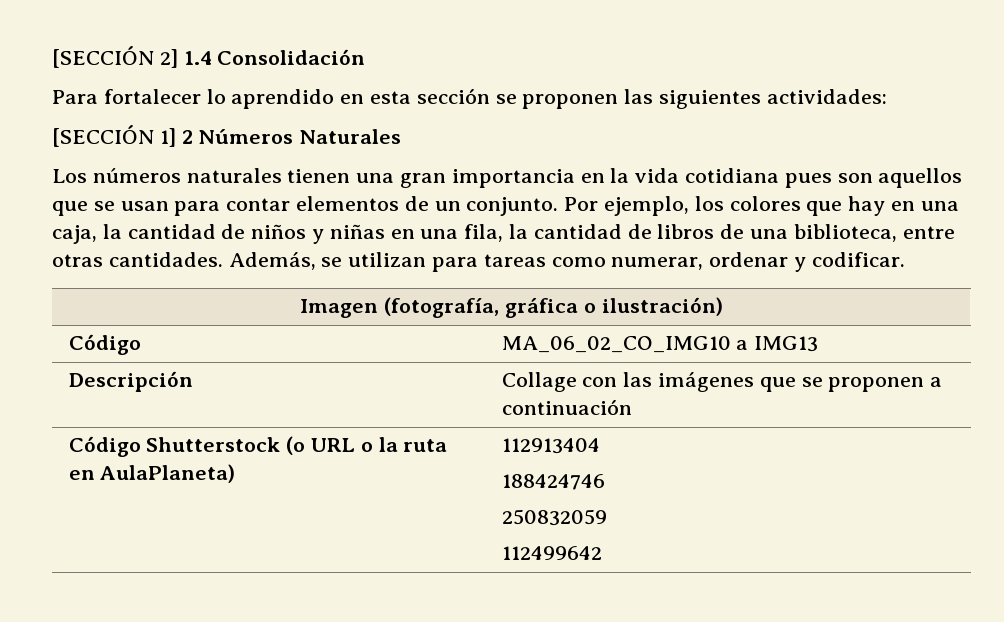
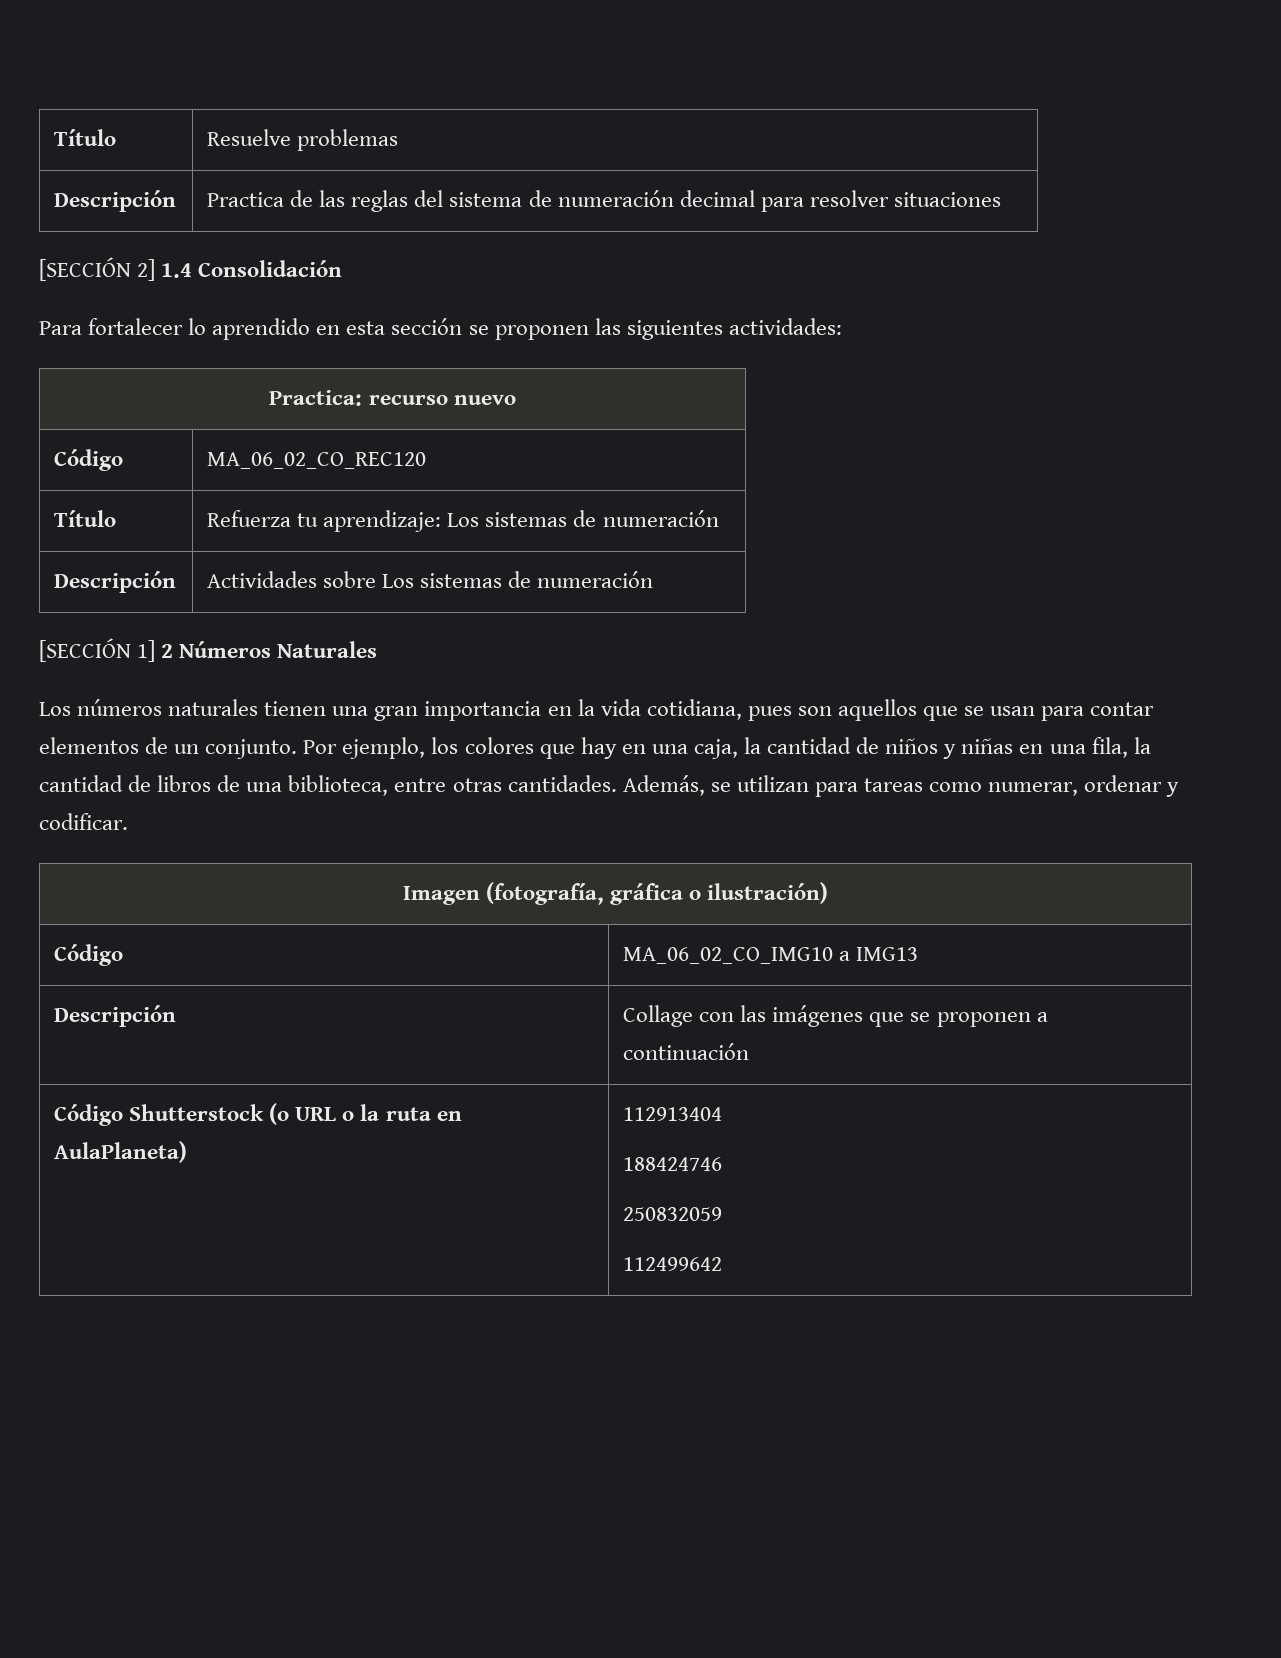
(52, 57) none -> [54,129,117,146] [207,129,399,151] [54,190,177,212] [207,190,1001,212] Título | Resuelve problemas // Descripción | Practica de las reglas del sistema de numeración decimal para resolver situaciones //
(887, 96) none -> [269,390,516,406] [54,449,124,471] [207,452,427,469] [54,510,117,527] [207,510,719,532] [54,571,177,593] [207,571,654,588] // Practica: recurso nuevo // Código | MA_06_02_CO_REC120 // Título | Refuerza tu aprendizaje: Los sistemas de numeración // Descripción | Actividades sobre Los sistemas de numeración
[685,168,780,183] cotidiana -> [646,699,742,720] cotidiana,

